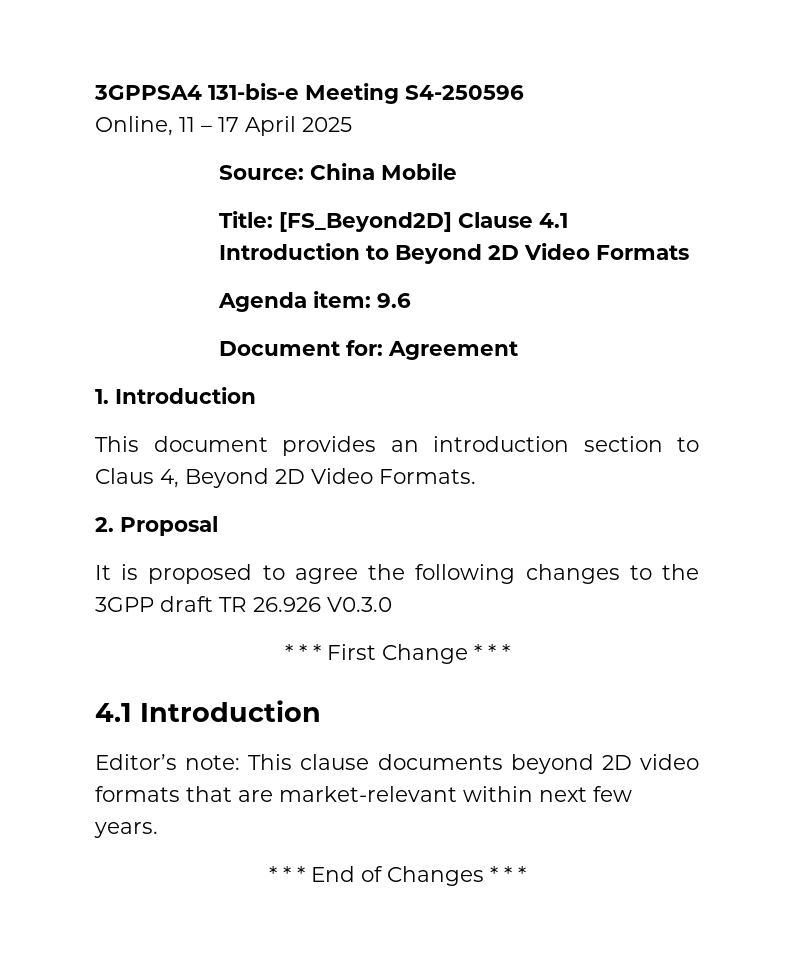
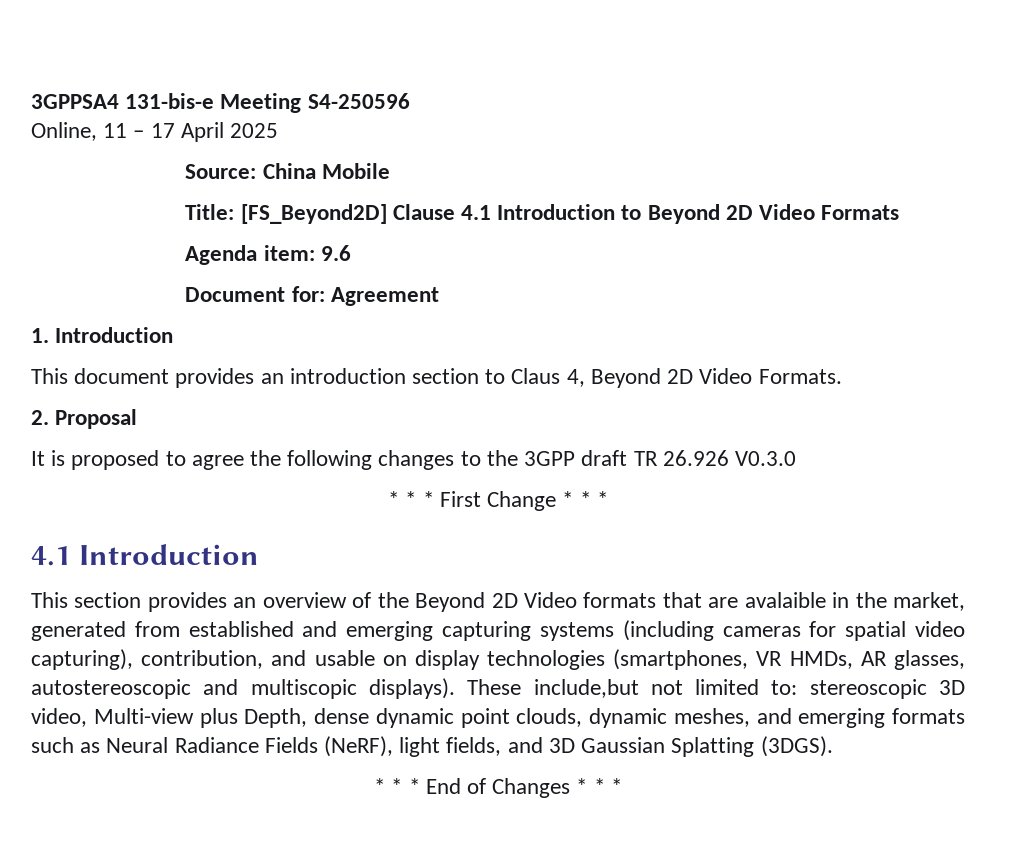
[95,754,699,774] [95,786,632,802] [94,822,158,838] Editor’s note: This clause documents beyond 2D video formats that are market-relevant within next few years. -> [31,592,965,612] [31,620,965,641] [31,649,965,670] [31,678,965,699] [31,708,965,728] [31,736,833,757] This section provides an overview of the Beyond 2D Video formats that are avalaible in the market, generated from established and emerging capturing systems (including cameras for spatial video capturing), contribution, and usable on display technologies (smartphones, VR HMDs, AR glasses, autostereoscopic and multiscopic displays). These include,but not limited to: stereoscopic 3D video, Multi-view plus Depth, dense dynamic point clouds, dynamic meshes, and emerging formats such as Neural Radiance Fields (NeRF), light fields, and 3D Gaussian Splatting (3DGS).

